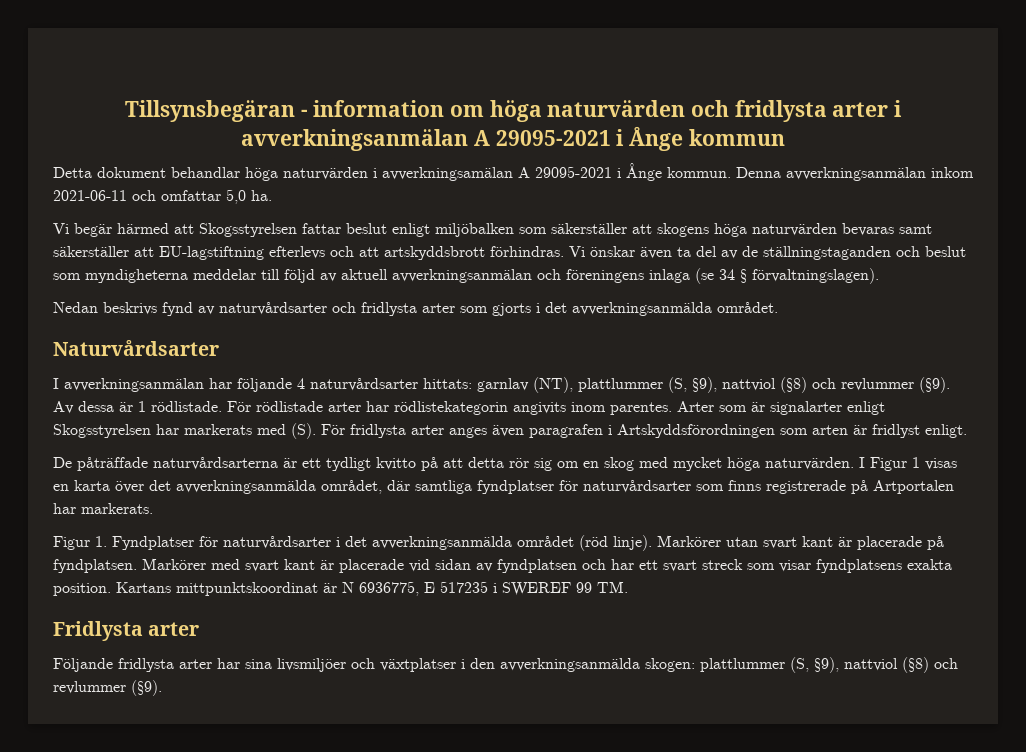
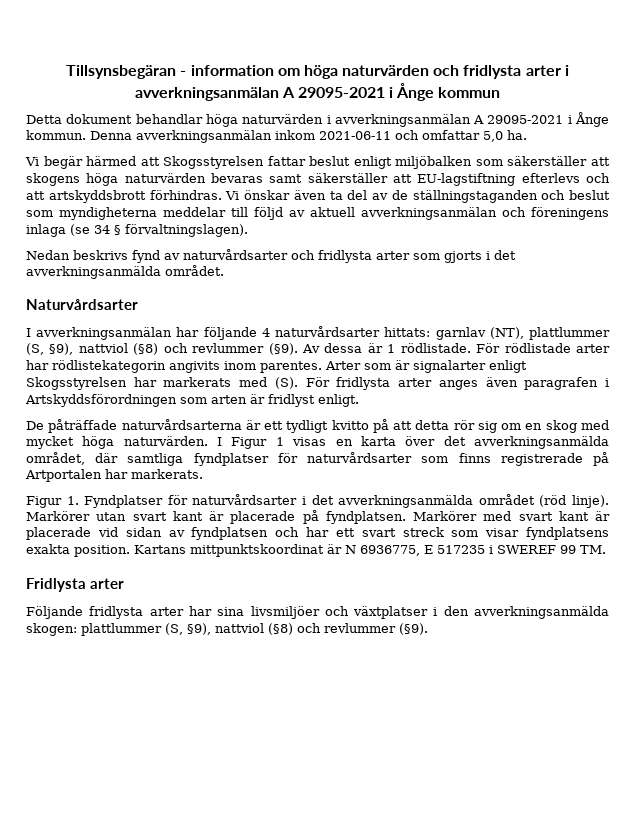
[382,167,513,181] avverkningsamälan -> [334,114,471,127] avverkningsanmälan

